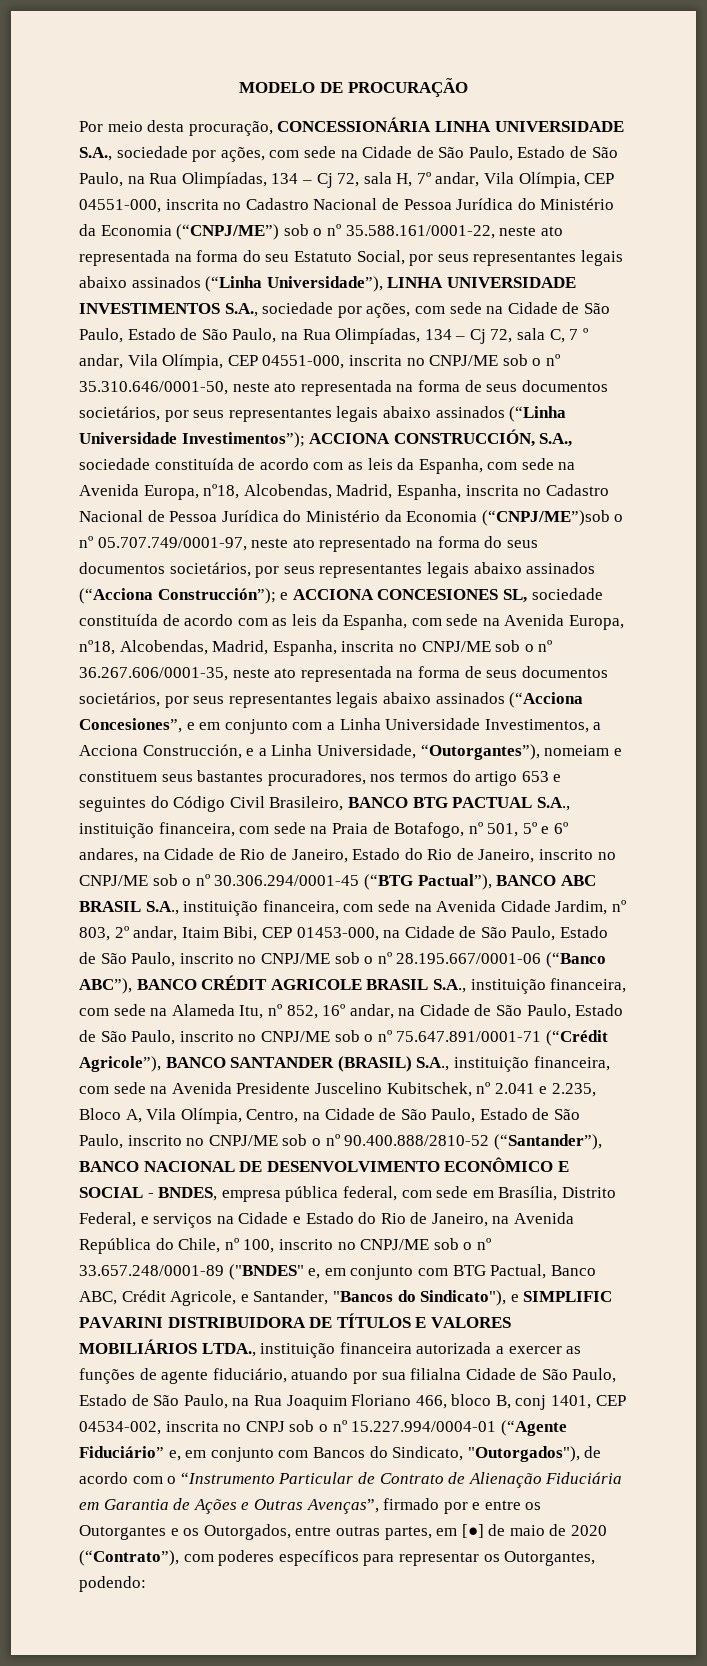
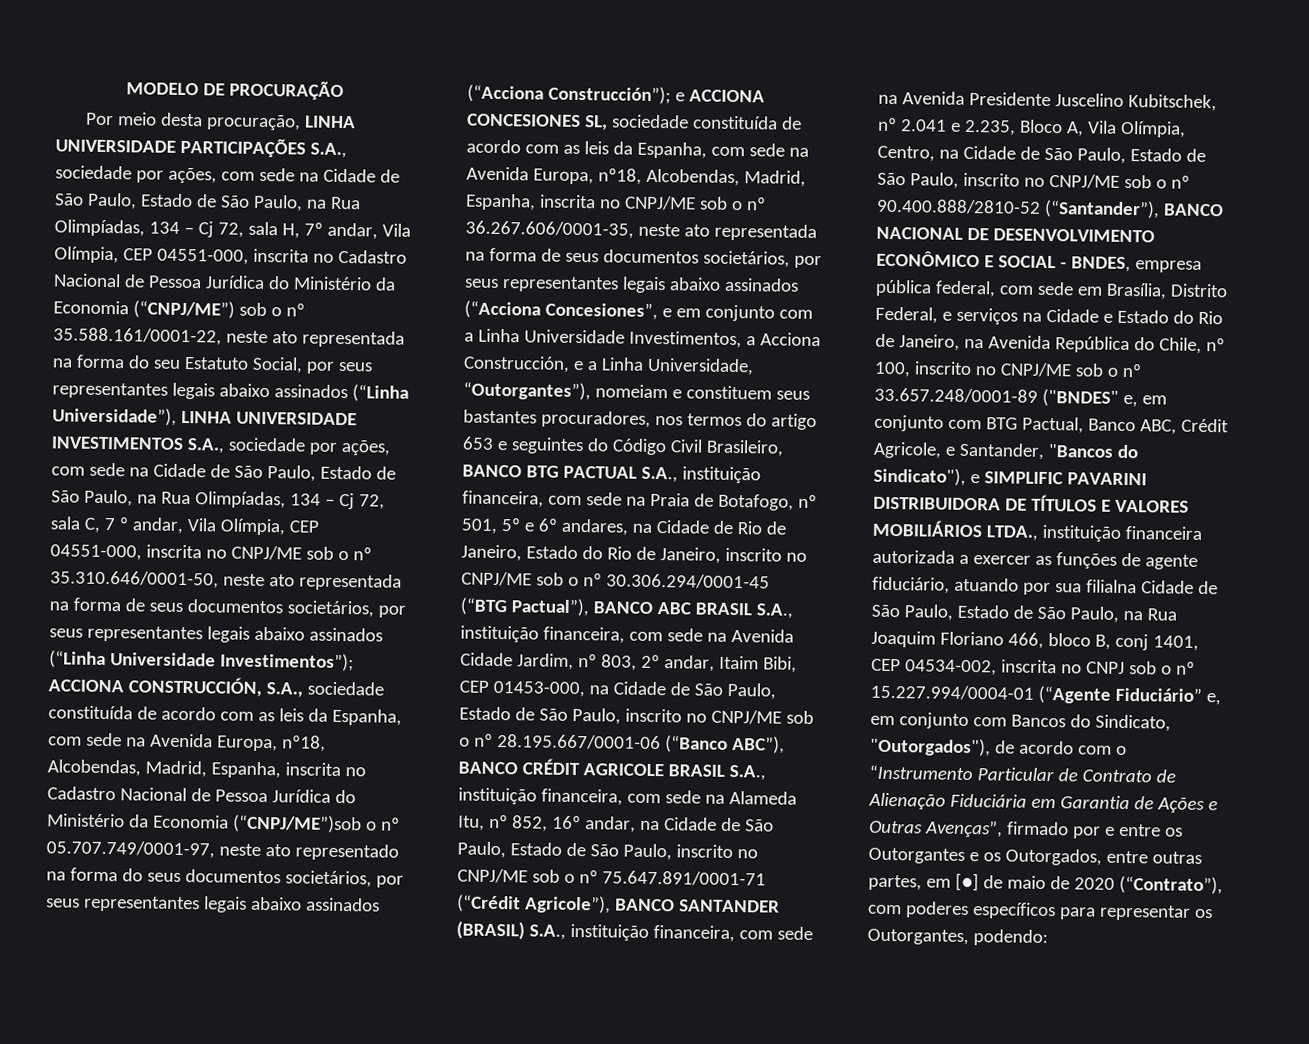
[277,117,624,132] CONCESSIONÁRIA LINHA UNIVERSIDADE -> [303,115,356,129] [55,137,306,158] LINHA UNIVERSIDADE PARTICIPAÇÕES

